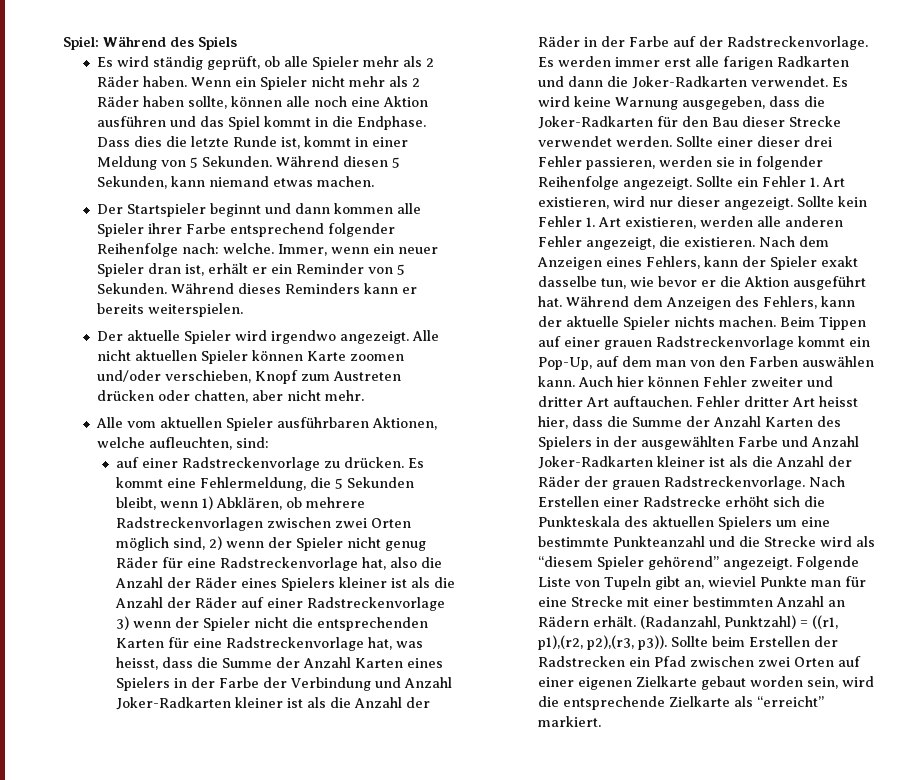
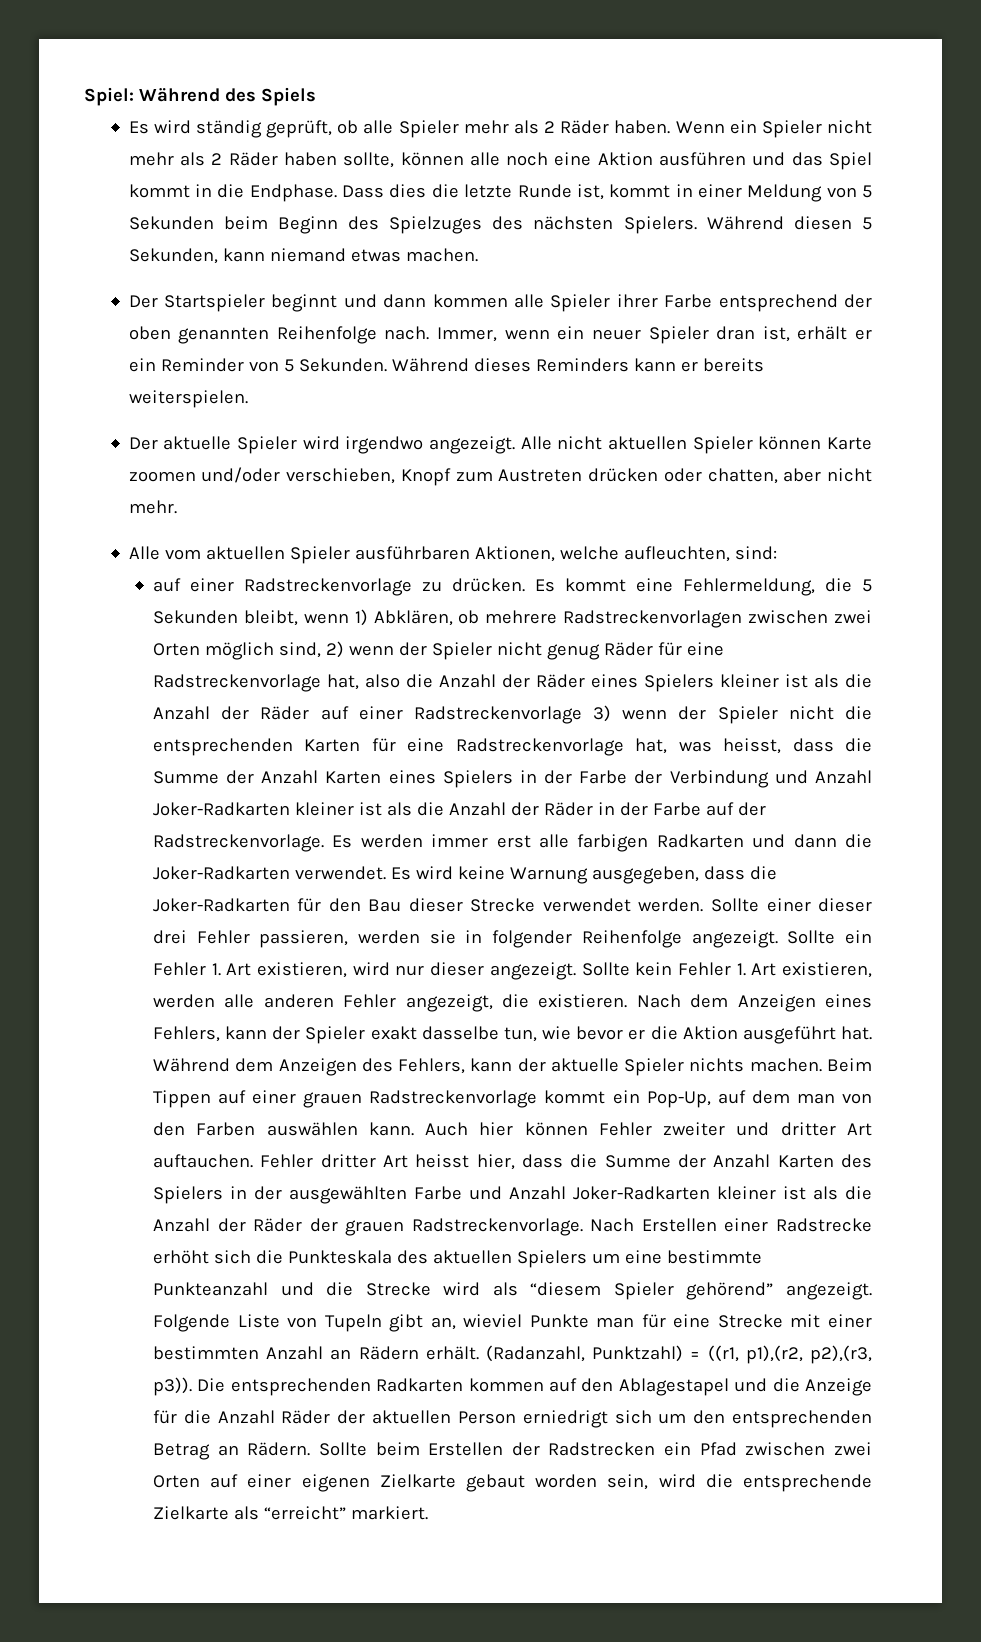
[202,156,273,167] Sekunden. -> [128,216,697,234] Sekunden beim Beginn des Spielzuges des nächsten Spielers.
[328,223,396,237] [97,243,275,257] folgender Reihenfolge nach: welche. -> [844,294,873,308] [128,326,430,344] der oben genannten Reihenfolge nach.
[722,56,773,70] farigen -> [577,834,649,852] farbigen
(667, 642) none -> [197,1378,873,1396] [152,1410,872,1428] [152,1442,311,1460] Die entsprechenden Radkarten kommen auf den Ablagestapel und die Anzeige für die Anzahl Räder der aktuellen Person erniedrigt sich um den entsprechenden Betrag an Rädern.

